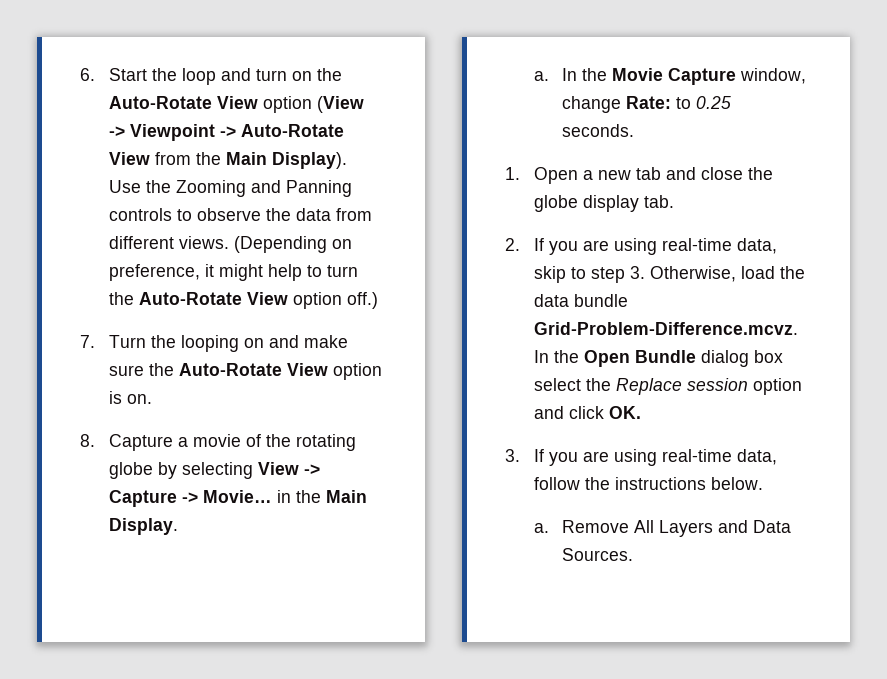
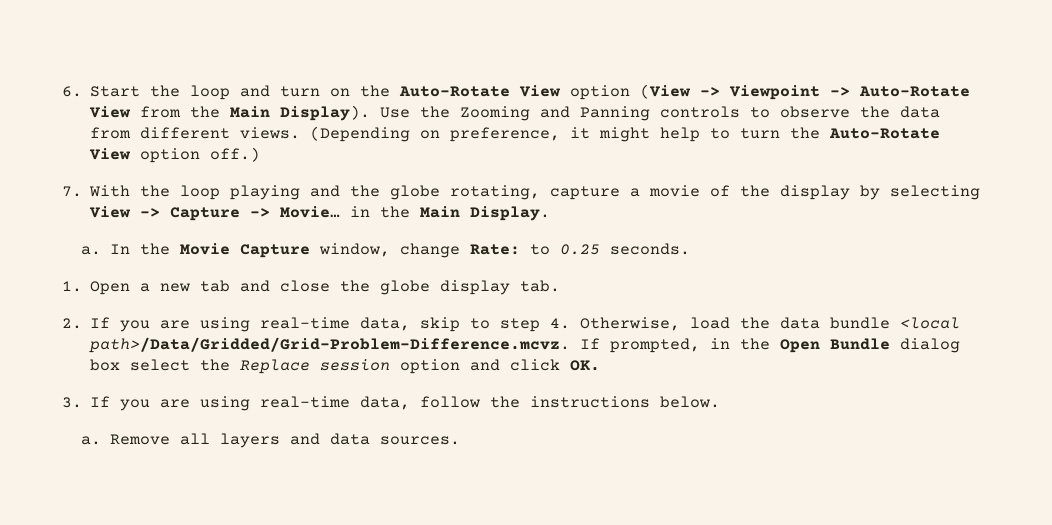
[108,335,348,352] [108,363,382,380] [108,391,152,404] [80,434,173,451] Turn the looping on and make sure the Auto-Rotate View option is on. // 8. Capture -> [89,185,621,200] With the loop playing and the globe rotating, capture
[295,434,356,451] [108,462,153,479] rotating globe -> [780,185,851,200] display
[629,266,645,279] 3. -> [550,318,571,329] 4.
[533,322,798,335] [533,350,549,363] Grid-Problem-Difference.mcvz. In -> [900,317,961,329] [89,337,731,353] <local path>/Data/Gridded/Grid-Problem-Difference.mcvz. If prompted, in
[634,520,792,537] [562,548,634,561] All Layers and Data Sources. -> [179,433,460,448] all layers and data sources.

